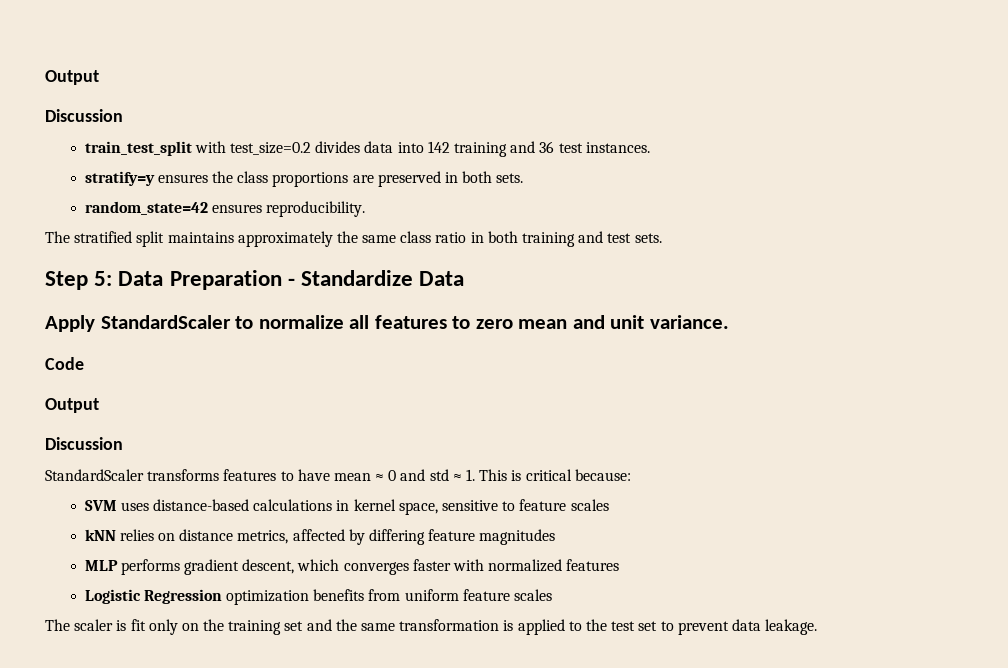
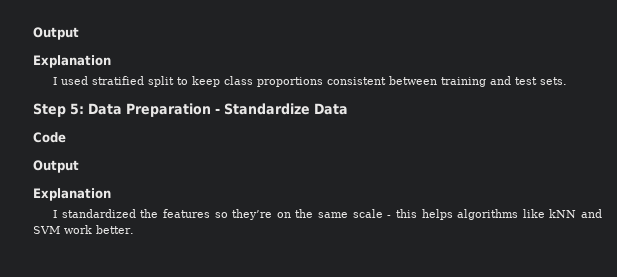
[45,70,99,85] [45,109,123,122] [84,141,650,157] [84,171,524,187] [84,201,366,217] [45,231,518,247] Output // Discussion // train_test_split with test_size=0.2 divides data into 142 training and 36 test instances. // stratify=y ensures the class proportions are preserved in both sets. // random_state=42 ensures reproducibility. // The stratified split maintains approximately the same class ratio in both -> [33,27,79,40] [33,55,111,68] [53,76,438,87] Output // Explanation // I used stratified split to keep class proportions consistent between
[45,315,729,332] [45,357,84,370] [45,398,99,413] [45,437,123,450] [45,469,631,481] [84,499,609,515] [84,529,556,545] [84,559,620,575] [84,589,552,605] [45,619,818,635] Apply StandardScaler to normalize all features to zero mean and unit variance. // Code // Output // Discussion // StandardScaler transforms features to have mean ≈ 0 and std ≈ 1. This is critical because: // SVM uses distance-based calculations in kernel space, sensitive to feature scales // kNN relies on distance metrics, affected by differing feature magnitudes // MLP performs gradient descent, which converges faster with normalized features // Logistic Regression optimization benefits from uniform feature scales // The scaler is fit only on the training set and the same transformation is applied to the test set to prevent data leakage. -> [33,132,66,143] [33,160,79,173] [33,188,111,201] [53,209,602,220] [33,225,134,234] Code // Output // Explanation // I standardized the features so they’re on the same scale - this helps algorithms like kNN and SVM work better.

